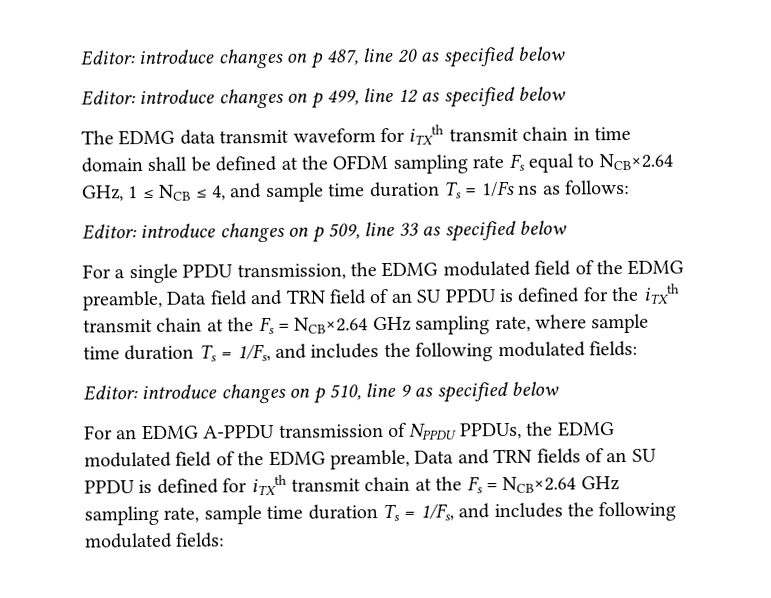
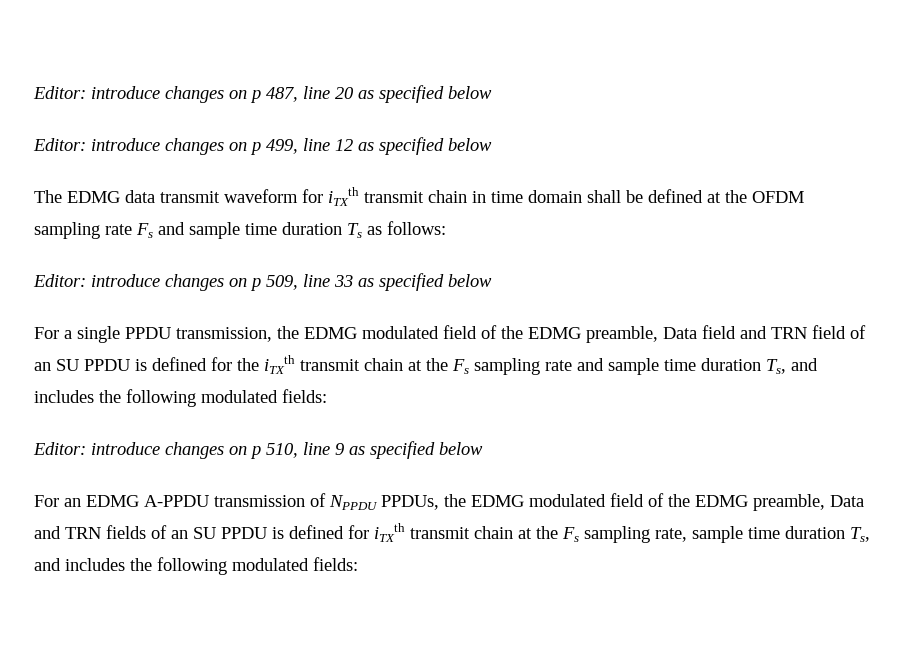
[528,153,673,173] [82,184,226,202] equal to NCB×2.64 GHz, 1 ≤ NCB ≤ 4, -> (153, 230) none
[465,180,539,198] = 1/Fs ns -> (362, 230) none
[278,313,650,335] [83,343,271,362] = NCB×2.64 GHz sampling rate, where sample time duration Ts = 1/Fs, -> [474,358,786,375] sampling rate and sample time duration Ts,
[485,476,620,494] = NCB×2.64 GHz -> (579, 534) none
[382,503,454,522] Ts = 1/Fs, -> [850,527,870,542] Ts,

